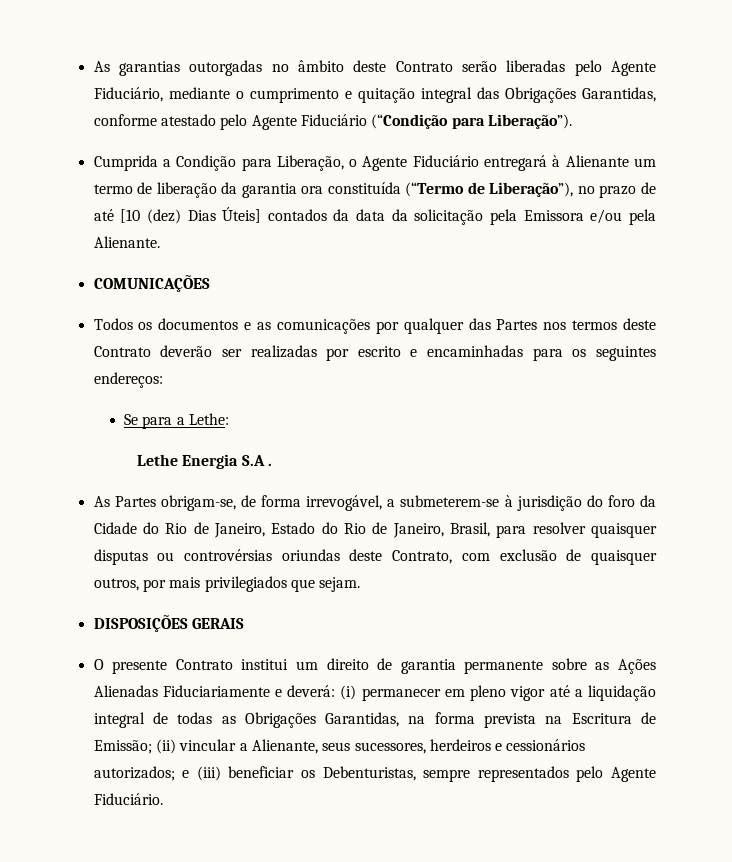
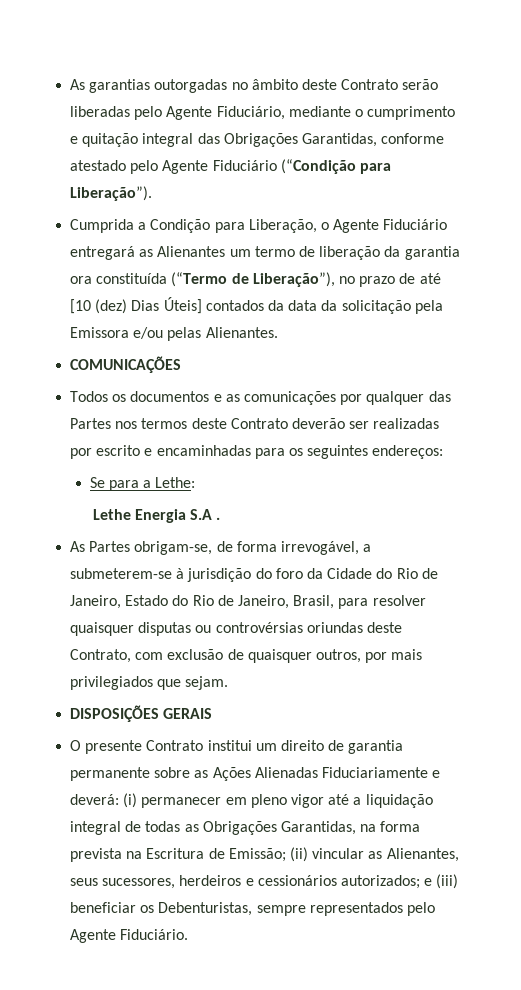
[552,155,629,167] à Alienante -> [139,246,226,257] as Alienantes
[628,209,656,225] [93,236,160,248] pela Alienante. -> [167,327,278,341] pelas Alienantes.
[239,739,318,754] a Alienante, -> [368,848,459,862] as Alienantes,

